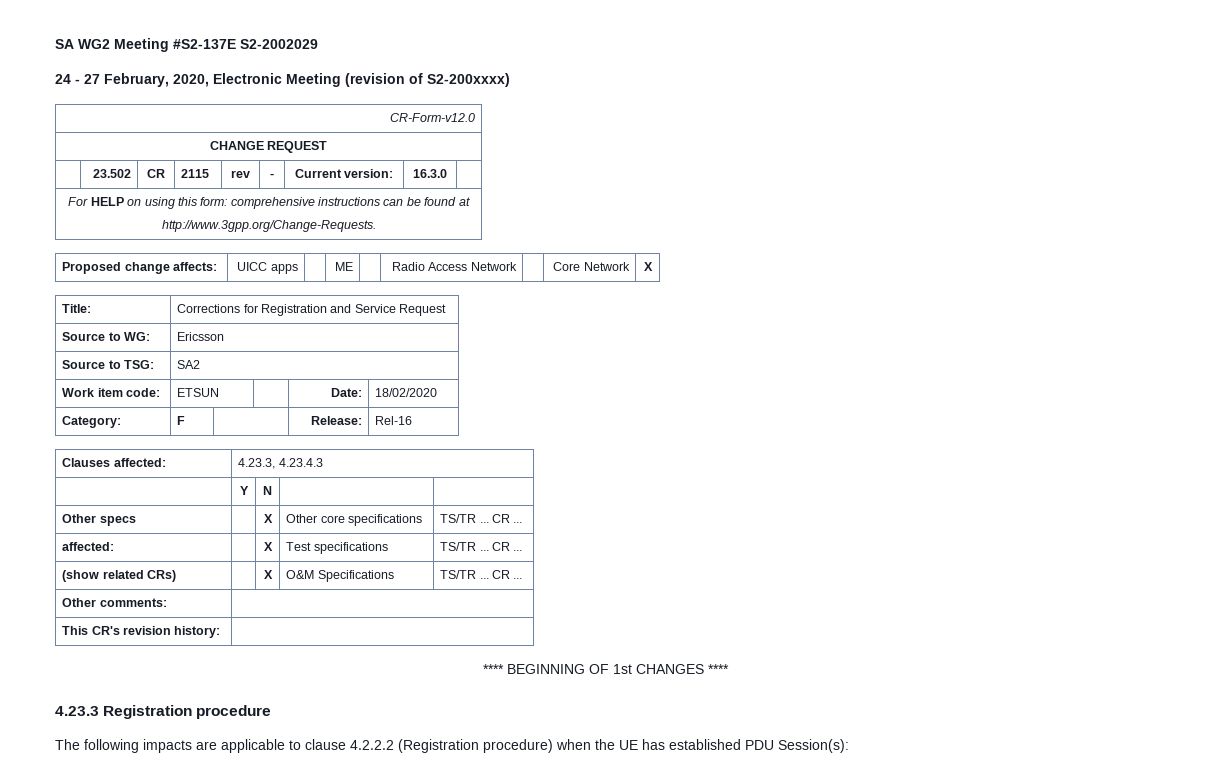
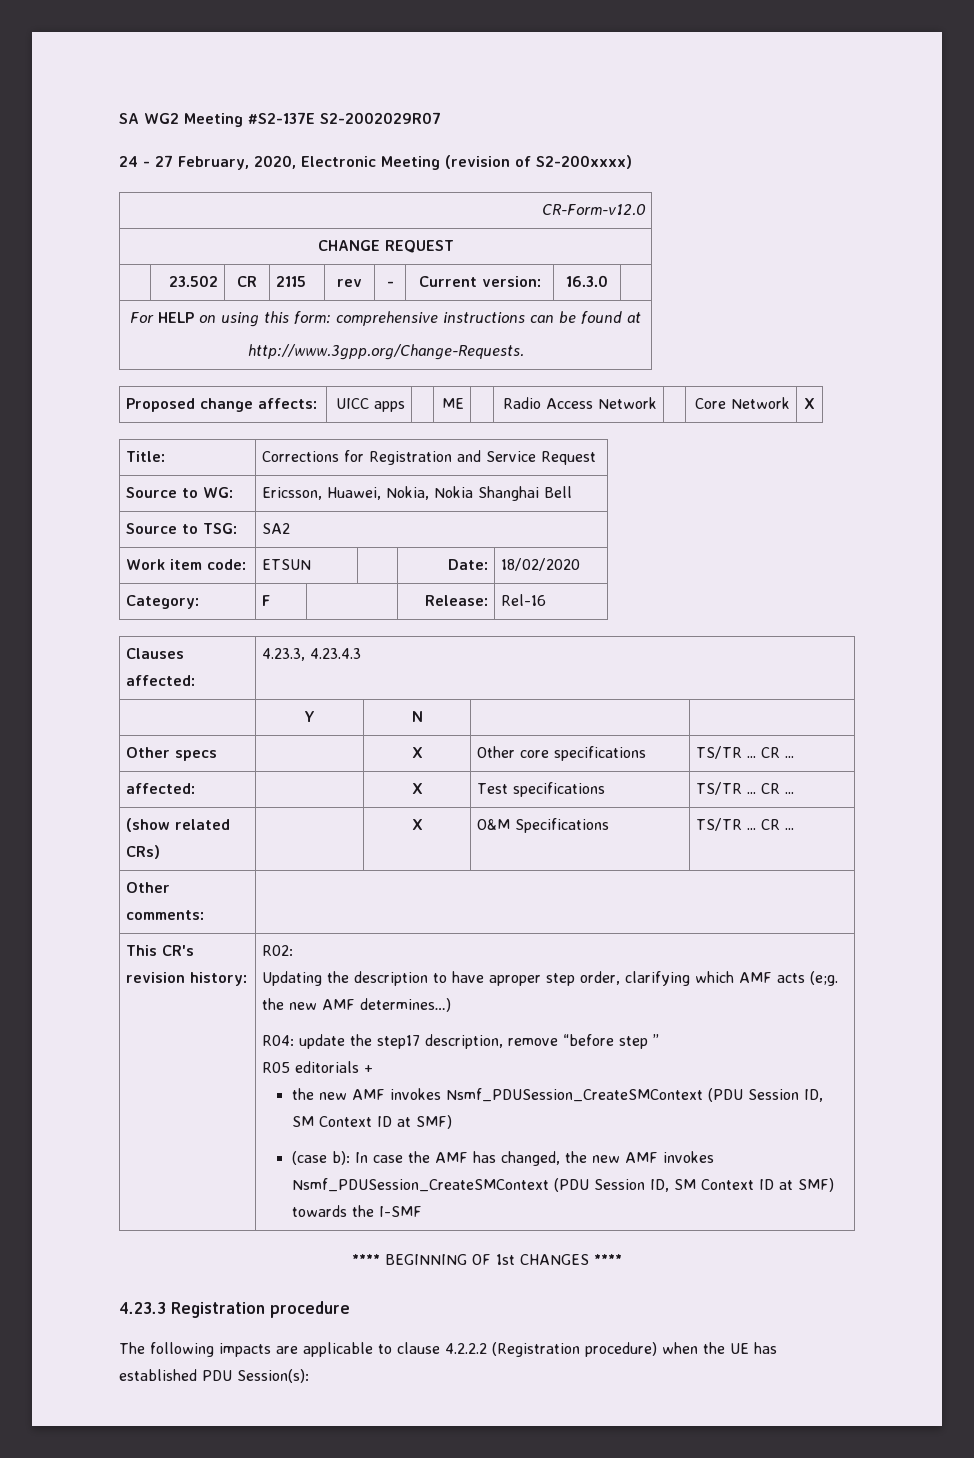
[240,39,318,49] S2-2002029 -> [320,112,441,124] S2-2002029R07
[177,332,225,341] Ericsson -> [262,486,573,501] Ericsson, Huawei, Nokia, Nokia Shanghai Bell
(221, 632) none -> [262,945,294,956] [262,971,839,986] [262,998,452,1012] [262,1034,660,1049] [262,1061,374,1073] [291,1088,823,1102] [291,1115,452,1129] [291,1151,714,1166] [291,1178,834,1192] [291,1205,422,1217] R02: // Updating the description to have aproper step order, clarifying which AMF acts (e;g. the new AMF determines…) // R04: update the step17 description, remove “before step ” // R05 editorials + // the new AMF invokes Nsmf_PDUSession_CreateSMContext (PDU Session ID, SM Context ID at SMF) // (case b): In case the AMF has changed, the new AMF invokes Nsmf_PDUSession_CreateSMContext (PDU Session ID, SM Context ID at SMF) towards the I-SMF

